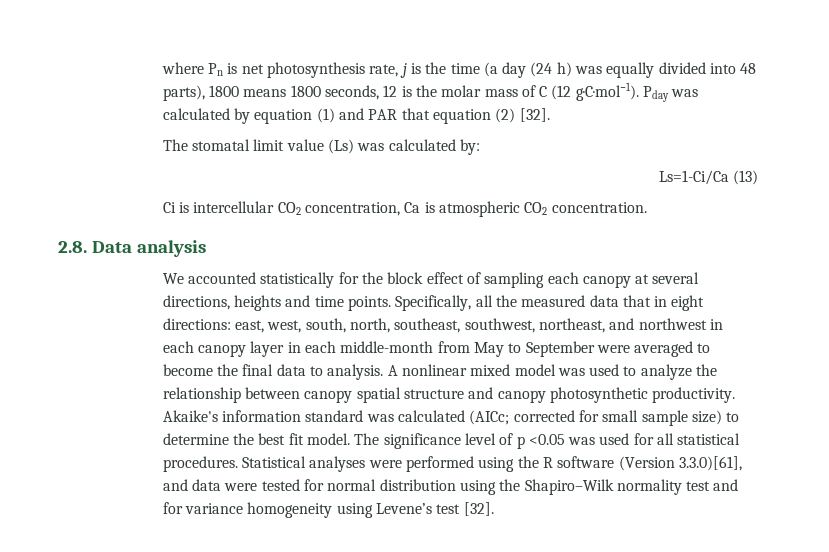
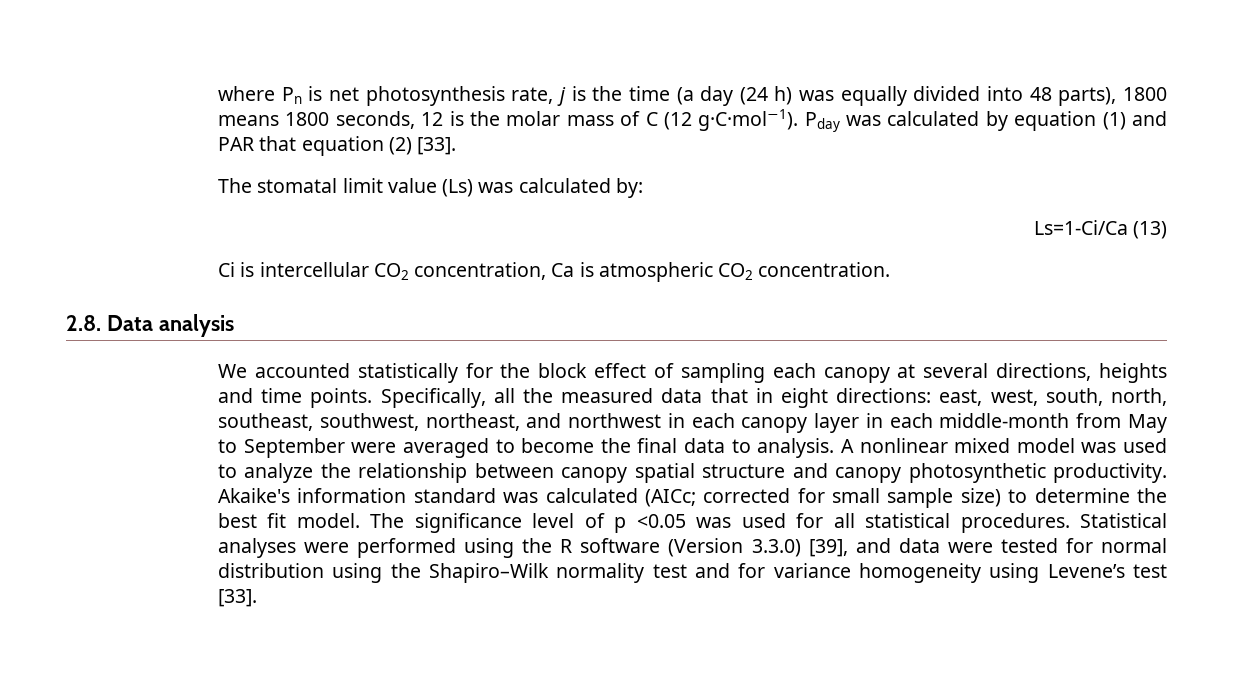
[519,108,550,122] [32]. -> [417,137,457,155] [33].
[678,456,742,471] 3.3.0)[61], -> [751,539,848,557] 3.3.0) [39],
[463,502,494,516] [32]. -> [218,589,258,607] [33].

